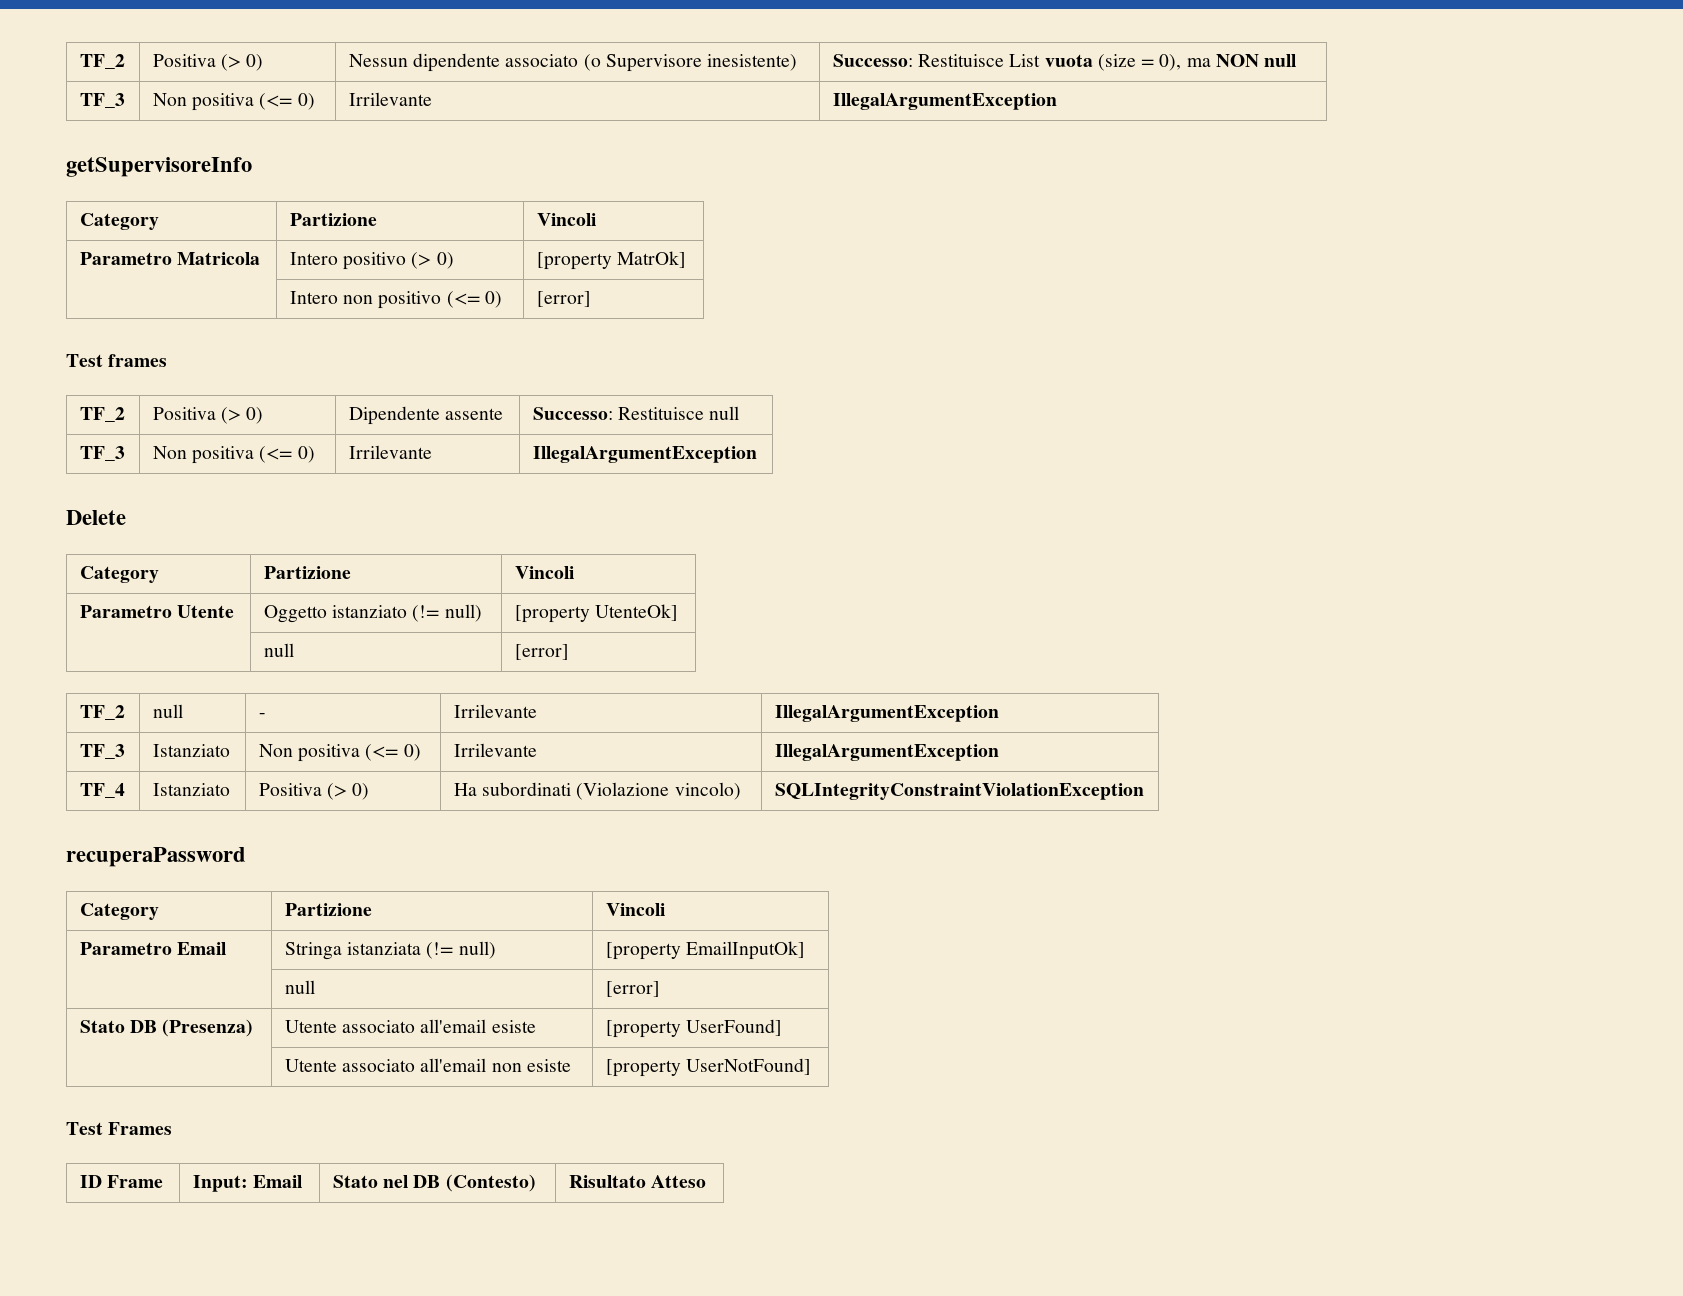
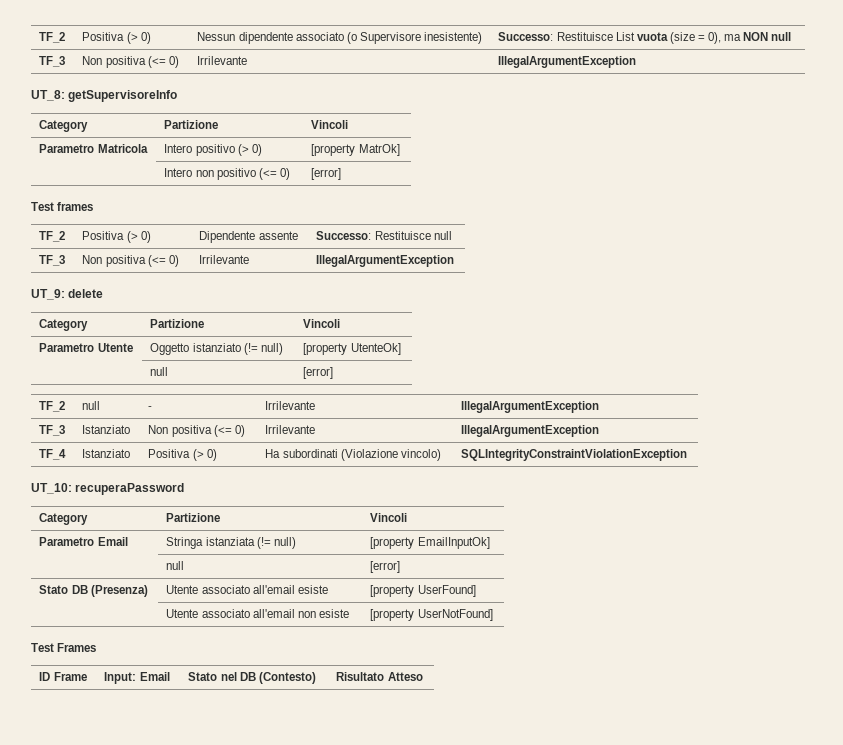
(1057, 101) none -> [31,90,65,101] UT_8:
[66,510,126,525] Delete -> [31,289,104,300] UT_9: delete
(1144, 791) none -> [31,483,72,494] UT_10:

